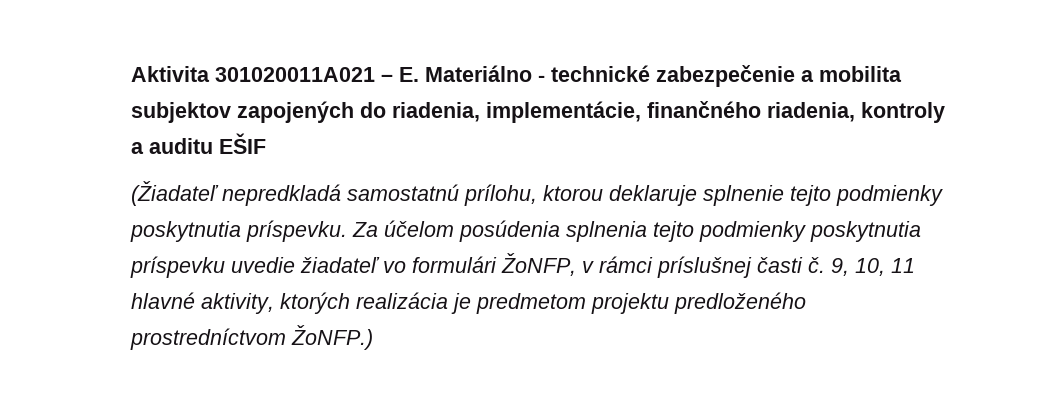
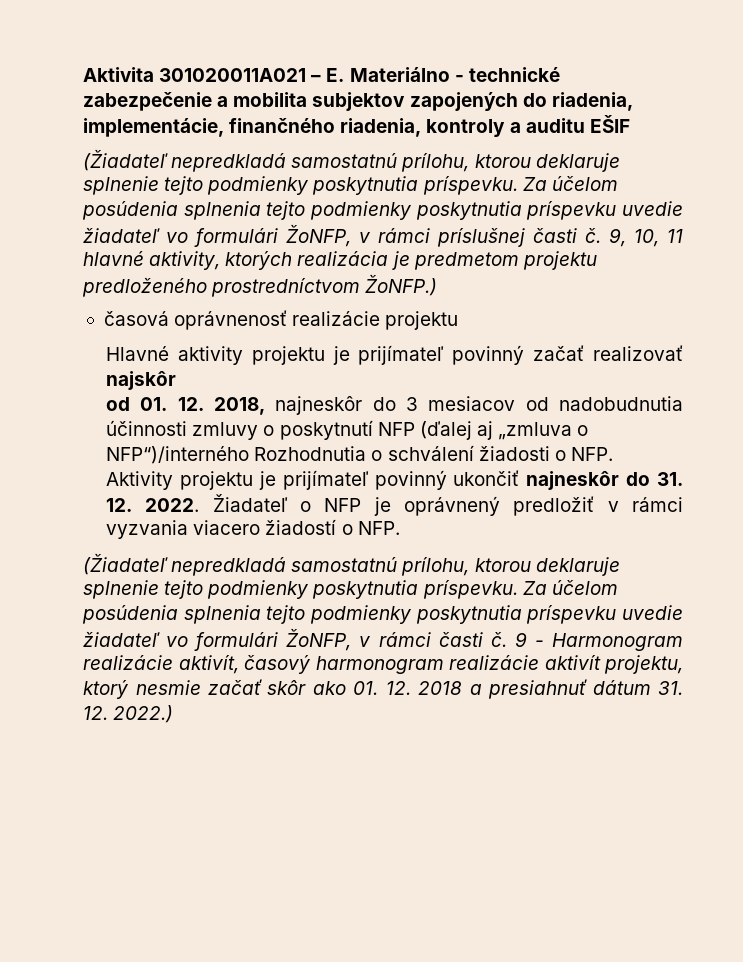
(373, 337) none -> [103,310,459,330] [106,345,684,365] [106,371,177,390] [106,396,684,415] [106,420,589,440] [106,445,613,464] [106,470,684,490] [106,494,683,516] [106,519,400,539] [83,553,620,576] [83,580,618,599] [82,605,684,624] [83,628,684,651] [83,655,683,674] [83,679,683,699] [83,705,174,723] // časová oprávnenosť realizácie projektu // Hlavné aktivity projektu je prijímateľ povinný začať realizovať najskôr // od 01. 12. 2018, najneskôr do 3 mesiacov od nadobudnutia účinnosti zmluvy o poskytnutí NFP (ďalej aj „zmluva o NFP“)/interného Rozhodnutia o schválení žiadosti o NFP. Aktivity projektu je prijímateľ povinný ukončiť najneskôr do 31. 12. 2022. Žiadateľ o NFP je oprávnený predložiť v rámci vyzvania viacero žiadostí o NFP. // (Žiadateľ nepredkladá samostatnú prílohu, ktorou deklaruje splnenie tejto podmienky poskytnutia príspevku. Za účelom posúdenia splnenia tejto podmienky poskytnutia príspevku uvedie žiadateľ vo formulári ŽoNFP, v rámci časti č. 9 - Harmonogram realizácie aktivít, časový harmonogram realizácie aktivít projektu, ktorý nesmie začať skôr ako 01. 12. 2018 a presiahnuť dátum 31. 12. 2022.)

